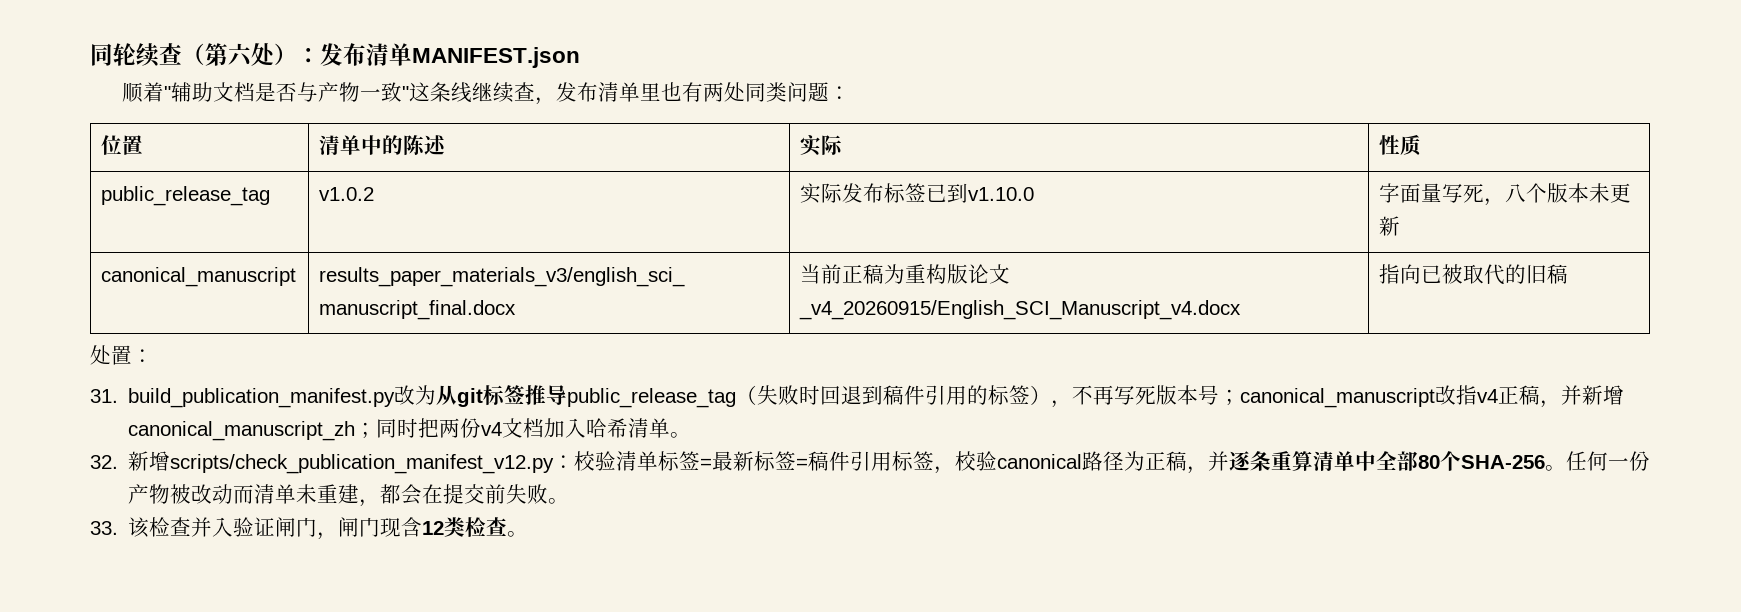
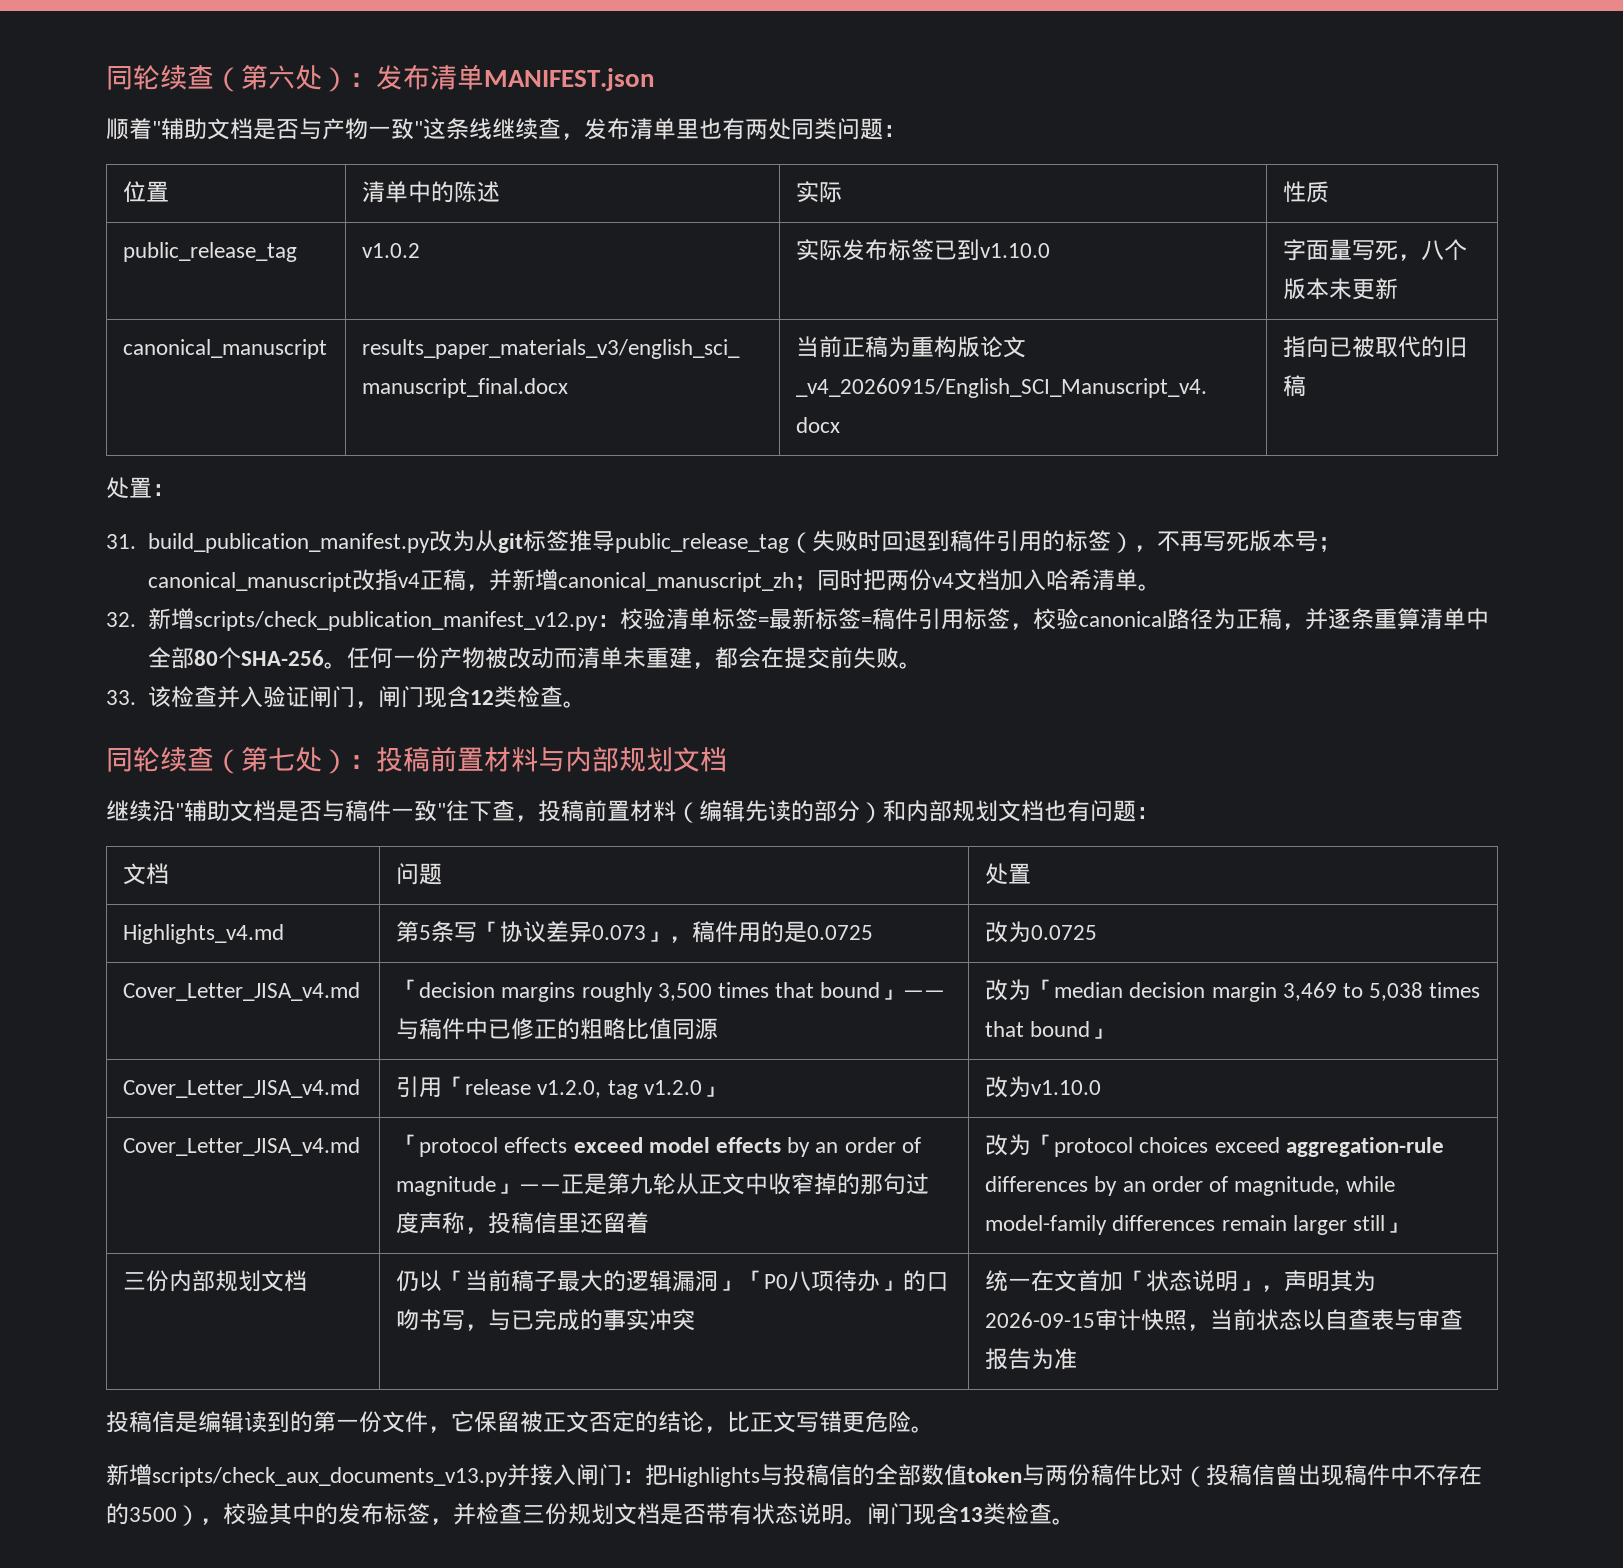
(529, 534) none -> [106,746,727,774] [106,800,1159,823] [123,863,170,885] [396,863,443,885] [985,863,1032,884] [123,924,285,944] [396,921,874,943] [985,921,1098,943] [123,982,361,1001] [396,979,946,1002] [396,1018,719,1040] [985,979,1481,1002] [985,1021,1114,1039] [123,1079,361,1098] [396,1076,725,1099] [985,1076,1102,1098] [123,1137,361,1156] [396,1134,921,1157] [396,1173,930,1196] [396,1212,650,1234] [985,1134,1444,1157] [985,1176,1396,1196] [985,1215,1409,1235] [123,1270,308,1292] [396,1270,950,1292] [396,1309,696,1331] [985,1270,1377,1292] [985,1309,1464,1331] [985,1348,1078,1370] [106,1411,934,1433] [106,1464,1482,1487] [106,1503,1075,1526] // 同轮续查（第七处）：投稿前置材料与内部规划文档 // 继续沿"辅助文档是否与稿件一致"往下查，投稿前置材料（编辑先读的部分）和内部规划文档也有问题： // 文档 | 问题 | 处置 // Highlights_v4.md | 第5条写「协议差异0.073」，稿件用的是0.0725 | 改为0.0725 // Cover_Letter_JISA_v4.md | 「decision margins roughly 3,500 times that bound」——与稿件中已修正的粗略比值同源 | 改为「median decision margin 3,469 to 5,038 times that bound」 // Cover_Letter_JISA_v4.md | 引用「release v1.2.0, tag v1.2.0」 | 改为v1.10.0 // Cover_Letter_JISA_v4.md | 「protocol effects exceed model effects by an order of magnitude」——正是第九轮从正文中收窄掉的那句过度声称，投稿信里还留着 | 改为「protocol choices exceed aggregation-rule differences by an order of magnitude, while model-family differences remain larger still」 // 三份内部规划文档 | 仍以「当前稿子最大的逻辑漏洞」「P0八项待办」的口吻书写，与已完成的事实冲突 | 统一在文首加「状态说明」，声明其为2026-09-15审计快照，当前状态以自查表与审查报告为准 // 投稿信是编辑读到的第一份文件，它保留被正文否定的结论，比正文写错更危险。 // 新增scripts/check_aux_documents_v13.py并接入闸门：把Highlights与投稿信的全部数值token与两份稿件比对（投稿信曾出现稿件中不存在的3500），校验其中的发布标签，并检查三份规划文档是否带有状态说明。闸门现含13类检查。

